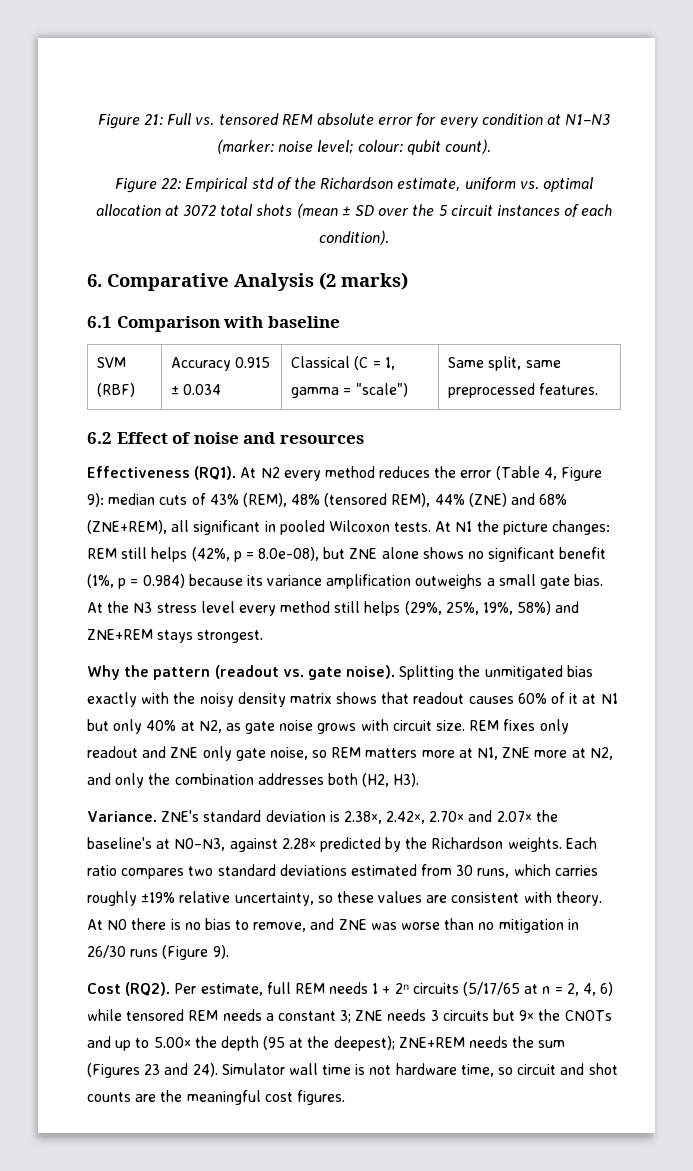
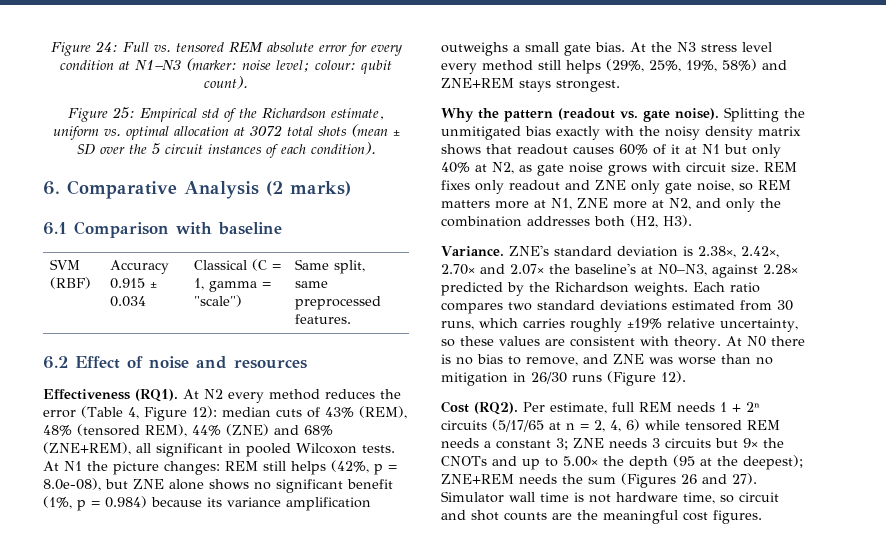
[97,114,164,129] Figure 21: -> [50,41,118,56] Figure 24:
[161,178,182,190] 22: -> [112,107,135,119] 25:
[87,493,104,507] 9): -> [191,406,217,418] 12):
[212,945,229,959] 9). -> [661,371,686,383] 12).
[144,1063,218,1077] 23 and 24). -> [681,473,757,485] 26 and 27).

